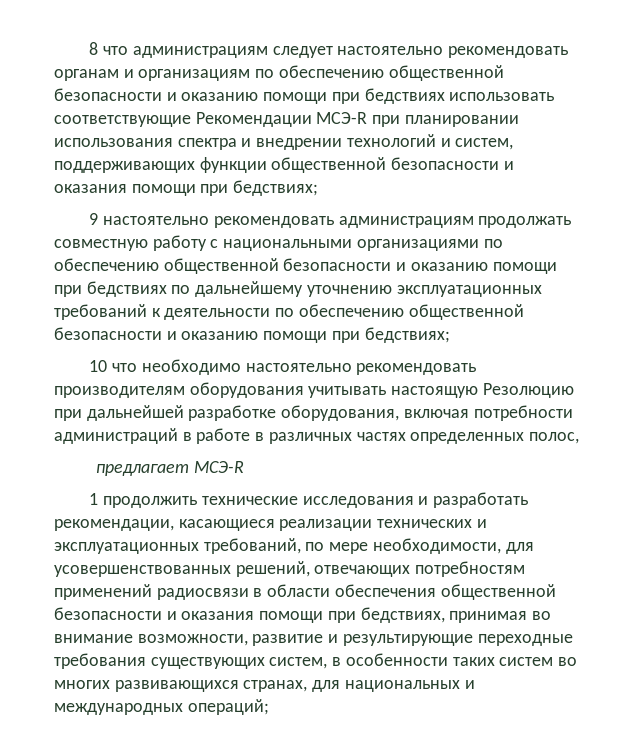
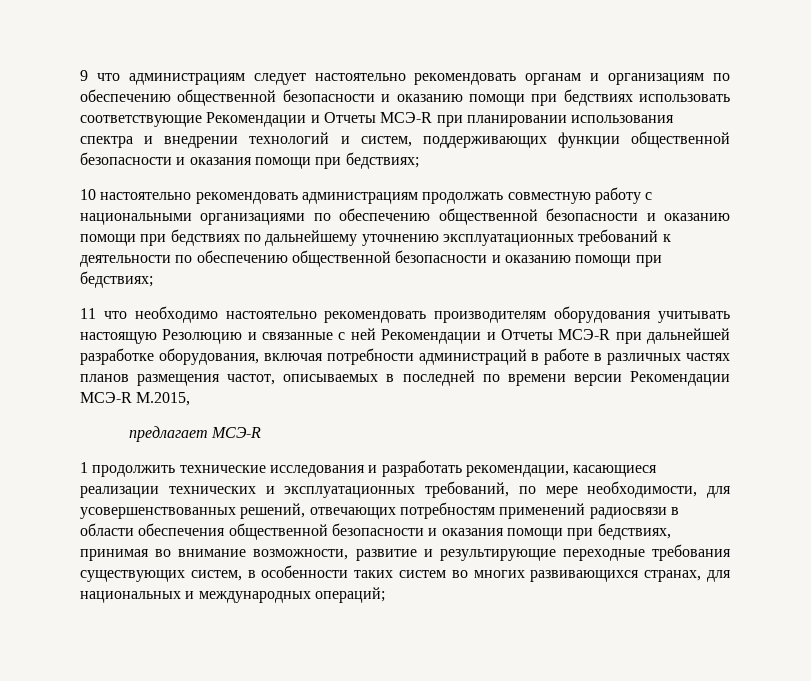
[89,42,99,55] 8 -> [80,70,88,81] 9
(312, 119) none -> [310,112,376,123] и Отчеты
[89,213,99,225] 9 -> [80,189,96,200] 10
[89,360,108,372] 10 -> [80,308,96,319] 11
(574, 390) none -> [247,328,611,344] и связанные с ней Рекомендации и Отчеты МСЭ-R
[410,432,580,444] определенных полос, -> [80,370,730,386] [80,392,191,406] планов размещения частот, описываемых в последней по времени версии Рекомендации МСЭ-R M.2015,

